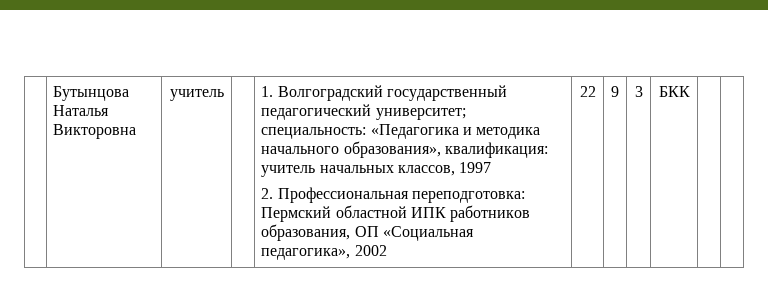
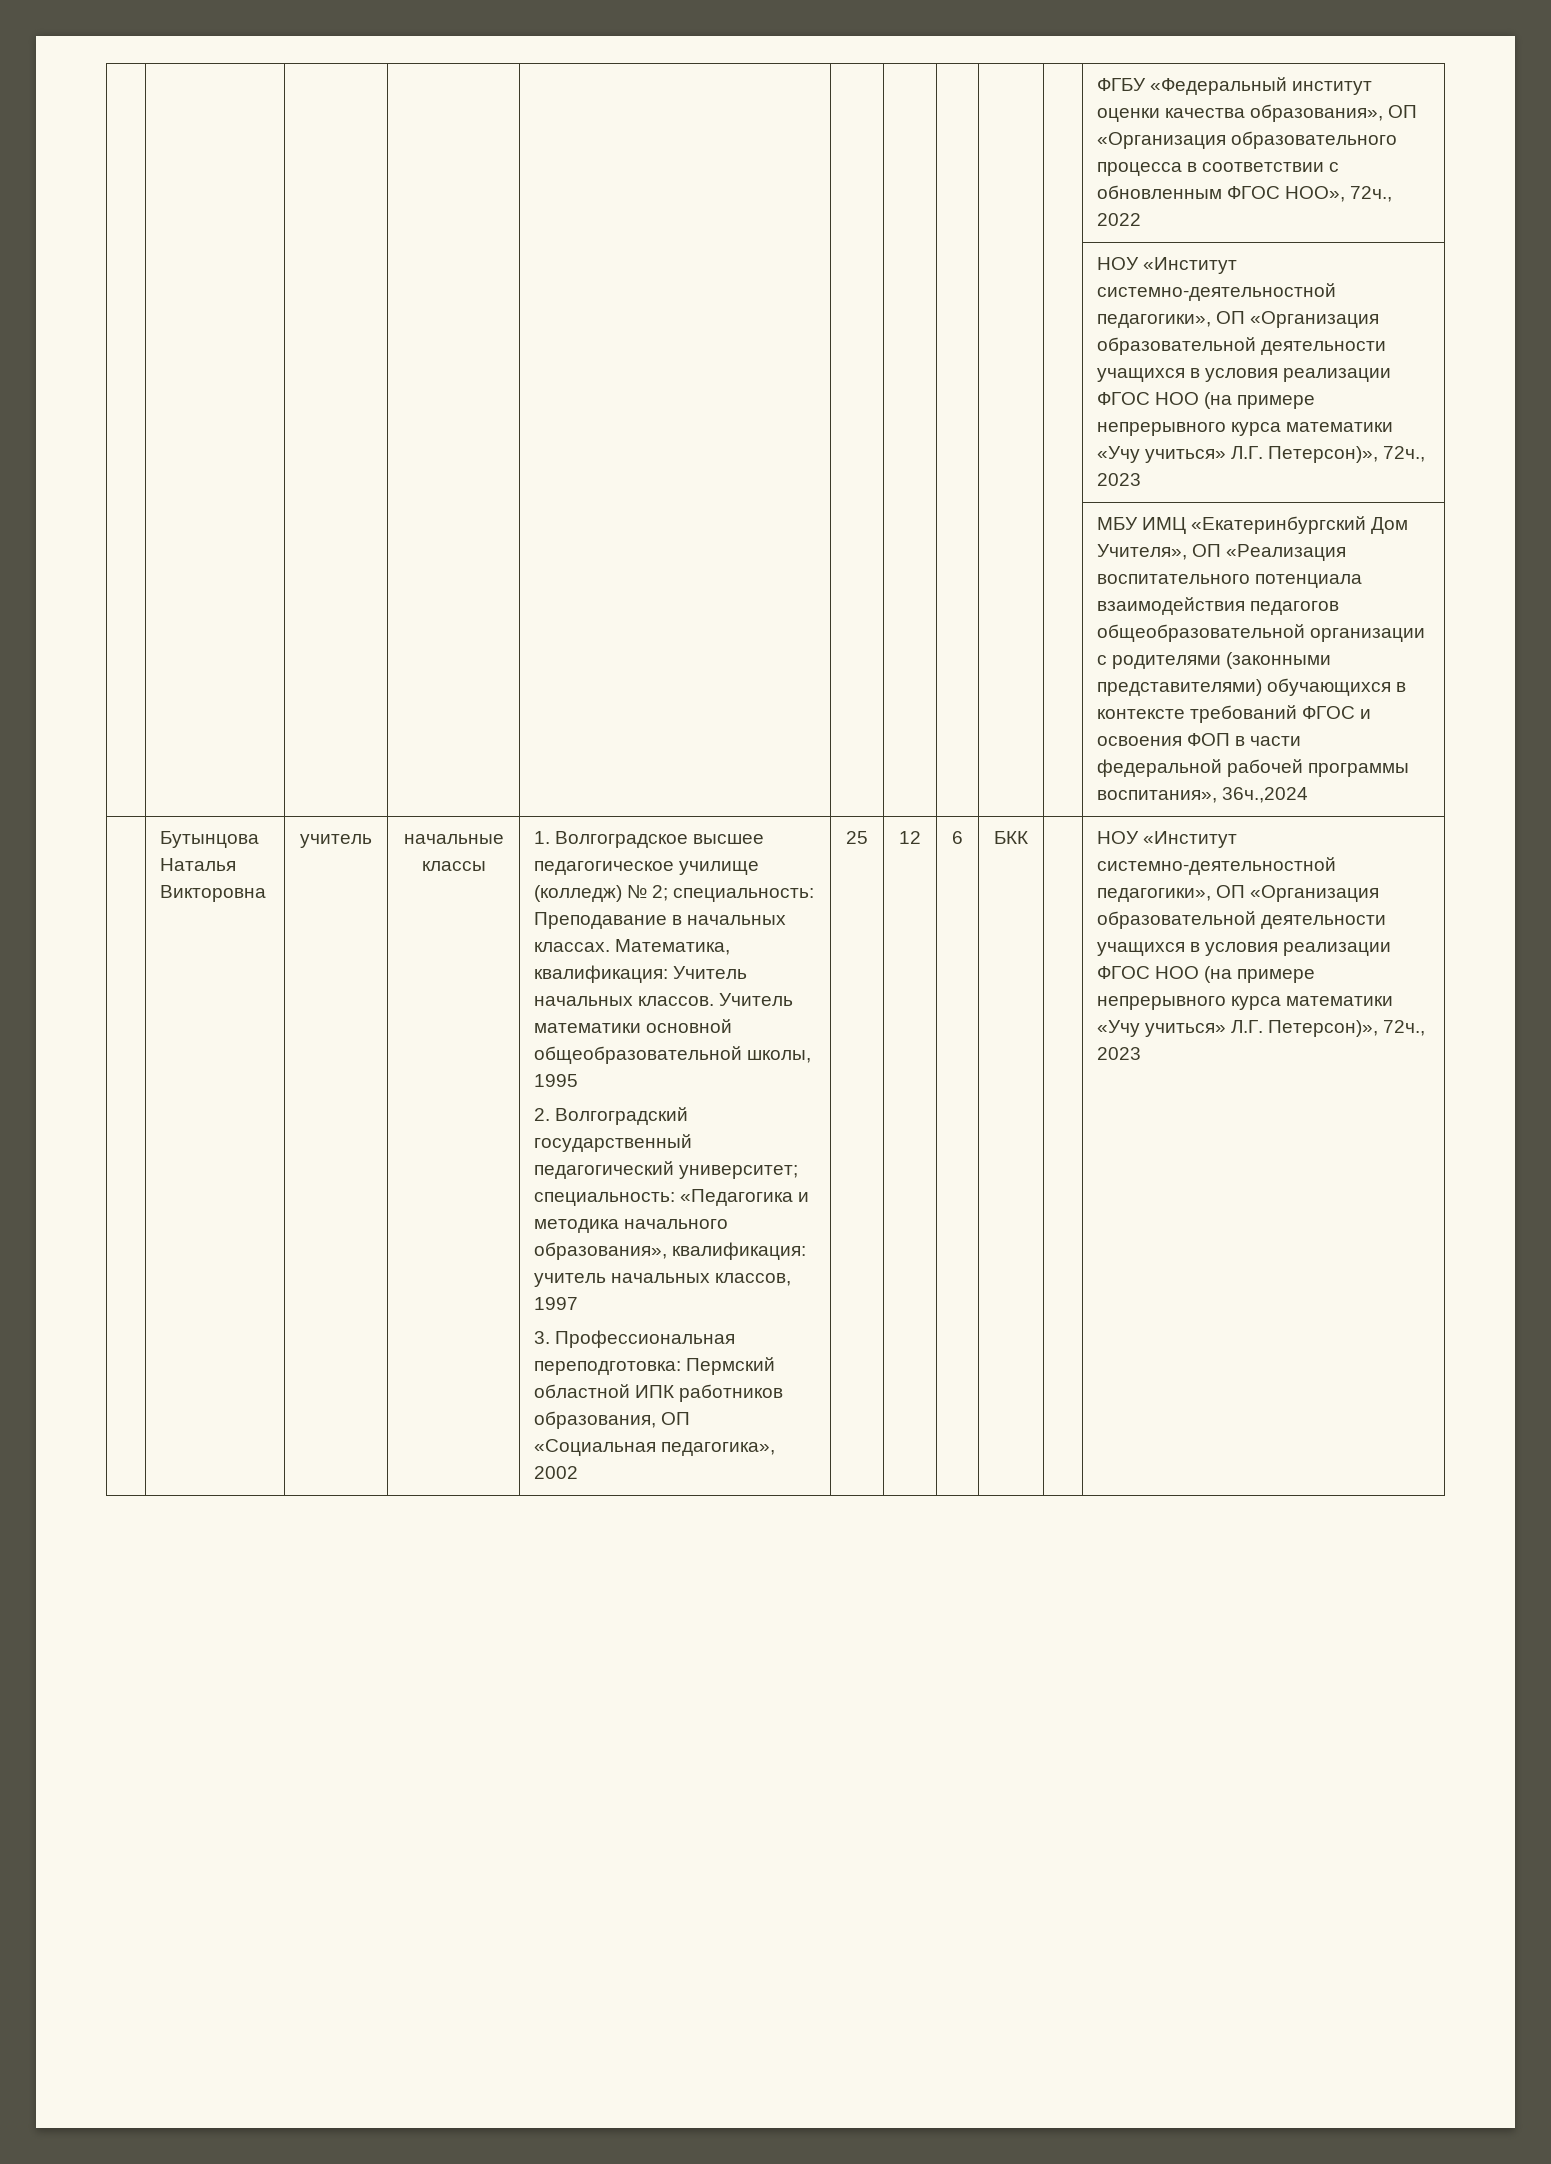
(53, 93) | -> [1096,77,1373,95] [1096,104,1418,122] [1096,131,1398,149] [1096,162,1340,176] [1096,185,1393,202] [1096,213,1141,226] [1096,257,1238,274] [1096,283,1336,301] [1096,311,1380,328] [1096,337,1387,355] [1096,368,1392,382] [1096,392,1316,409] [1096,422,1394,436] [1096,446,1426,463] [1096,473,1141,486] [1096,516,1409,534] [1096,544,1347,561] [1096,574,1363,588] [1096,597,1340,615] [1096,624,1426,642] [1096,652,1332,669] [1096,678,1407,696] [1096,705,1372,723] [1096,733,1302,746] [1096,759,1410,777] [1096,787,1309,803] | | | | | | | | | | ФГБУ «Федеральный институт оценки качества образования», ОП «Организация образовательного процесса в соответствии с обновленным ФГОС НОО», 72ч., 2022 // | | | | | | | | | | НОУ «Институт системно-деятельностной педагогики», ОП «Организация образовательной деятельности учащихся в условия реализации ФГОС НОО (на примере непрерывного курса математики «Учу учиться» Л.Г. Петерсон)», 72ч., 2023 // | | | | | | | | | | МБУ ИМЦ «Екатеринбургский Дом Учителя», ОП «Реализация воспитательного потенциала взаимодействия педагогов общеобразовательной организации с родителями (законными представителями) обучающихся в контексте требований ФГОС и освоения ФОП в части федеральной рабочей программы воспитания», 36ч.,2024 // |
(224, 95) none -> [403,834,504,844] [421,861,486,871] начальные классы
(274, 91) none -> [555,831,765,848] [533,861,760,875] [533,885,815,902] [533,912,787,929] [533,939,731,955] [533,965,748,983] [533,993,794,1006] [533,1019,733,1033] [533,1046,812,1064] [533,1074,578,1087] [533,1108,550,1121] Волгоградское высшее педагогическое училище (колледж) № 2; специальность: Преподавание в начальных классах. Математика, квалификация: Учитель начальных классов. Учитель математики основной общеобразовательной школы, 1995 // 2.
[261,188,274,199] 2. -> [533,1331,550,1344] 3.
[579,86,596,97] [611,86,619,97] [634,86,643,97] [658,86,690,97] 22 | 9 | 3 | БКК | | -> [846,831,868,844] [899,831,921,844] [952,831,963,844] [994,831,1028,844] [1096,831,1238,848] [1096,857,1336,875] [1096,885,1380,902] [1096,911,1387,929] [1096,942,1392,956] [1096,966,1316,983] [1096,996,1394,1010] [1096,1020,1426,1037] [1096,1047,1141,1060] 25 | 12 | 6 | БКК | | НОУ «Институт системно-деятельностной педагогики», ОП «Организация образовательной деятельности учащихся в условия реализации ФГОС НОО (на примере непрерывного курса математики «Учу учиться» Л.Г. Петерсон)», 72ч., 2023

